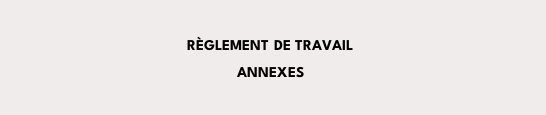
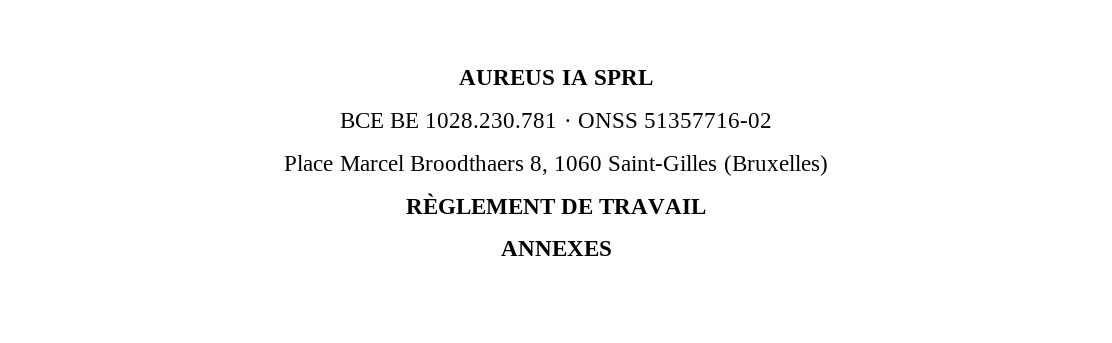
(187, 43) none -> [459,70,653,85] [339,113,773,128] [284,155,828,176] AUREUS IA SPRL // BCE BE 1028.230.781 · ONSS 51357716-02 // Place Marcel Broodthaers 8, 1060 Saint-Gilles (Bruxelles) //

